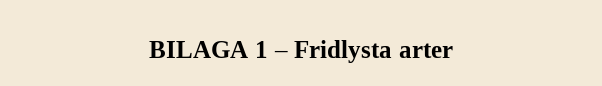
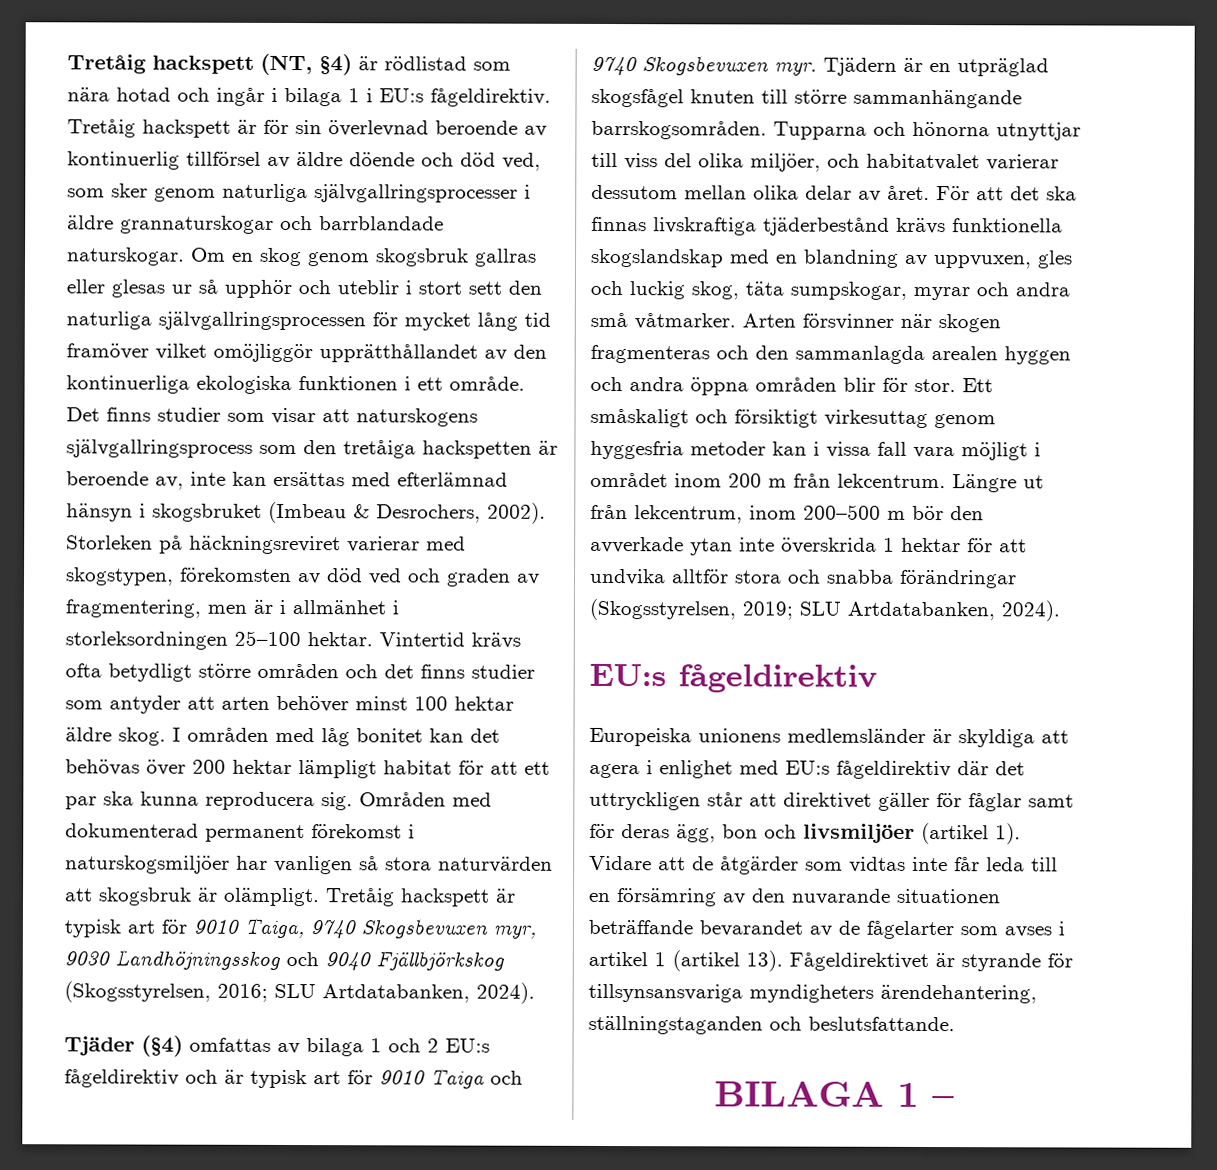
(149, 49) none -> [67,53,511,76] [67,87,551,107] [67,119,547,138] [67,151,541,171] [67,183,531,203] [67,215,444,234] [67,247,537,267] [66,279,542,299] [66,311,551,331] [66,343,547,363] [66,375,525,395] [66,407,478,427] [66,439,558,459] [66,471,508,490] [66,501,546,524] [66,535,466,555] [65,567,540,587] [65,599,399,618] [65,630,521,650] [65,663,535,682] [65,695,514,714] [65,727,500,747] [65,759,550,779] [65,791,492,811] [65,823,415,843] [65,855,553,875] [65,887,516,907] [64,917,536,939] [64,949,505,971] [64,981,535,1004] [64,1035,490,1057] [64,1068,523,1089] [591,55,1049,77] [591,88,1022,109] [591,120,1081,141] [591,152,1059,172] [591,184,1077,202] [591,216,1063,236] [590,248,1073,269] [590,280,1070,301] [590,312,1001,333] [590,344,1071,365] [590,376,993,396] [590,408,996,429] [590,440,1041,461] [590,472,1044,493] [590,504,984,524] [590,536,1027,556] [590,568,1017,589] [589,598,1060,622] [589,663,877,693] [589,727,1069,748] [589,760,1025,780] [589,791,1074,812] [589,822,1021,845] [589,855,1058,875] [589,888,1001,907] [588,919,1065,940] [588,950,1073,972] [588,983,1037,1004] [588,1015,955,1035] Tretåig hackspett (NT, §4) är rödlistad som nära hotad och ingår i bilaga 1 i EU:s fågeldirektiv. Tretåig hackspett är för sin överlevnad beroende av kontinuerlig tillförsel av äldre döende och död ved, som sker genom naturliga självgallringsprocesser i äldre grannaturskogar och barrblandade naturskogar. Om en skog genom skogsbruk gallras eller glesas ur så upphör och uteblir i stort sett den naturliga självgallringsprocessen för mycket lång tid framöver vilket omöjliggör upprätthållandet av den kontinuerliga ekologiska funktionen i ett område. Det finns studier som visar att naturskogens självgallringsprocess som den tretåiga hackspetten är beroende av, inte kan ersättas med efterlämnad hänsyn i skogsbruket (Imbeau & Desrochers, 2002). Storleken på häckningsreviret varierar med skogstypen, förekomsten av död ved och graden av fragmentering, men är i allmänhet i storleksordningen 25–100 hektar. Vintertid krävs ofta betydligt större områden och det finns studier som antyder att arten behöver minst 100 hektar äldre skog. I områden med låg bonitet kan det behövas över 200 hektar lämpligt habitat för att ett par ska kunna reproducera sig. Områden med dokumenterad permanent förekomst i naturskogsmiljöer har vanligen så stora naturvärden att skogsbruk är olämpligt. Tretåig hackspett är typisk art för 9010 Taiga, 9740 Skogsbevuxen myr, 9030 Landhöjningsskog och 9040 Fjällbjörkskog (Skogsstyrelsen, 2016; SLU Artdatabanken, 2024). // Tjäder (§4) omfattas av bilaga 1 och 2 EU:s fågeldirektiv och är typisk art för 9010 Taiga och 9740 Skogsbevuxen myr. Tjädern är en utpräglad skogsfågel knuten till större sammanhängande barrskogsområden. Tupparna och hönorna utnyttjar till viss del olika miljöer, och habitatvalet varierar dessutom mellan olika delar av året. För att det ska finnas livskraftiga tjäderbestånd krävs funktionella skogslandskap med en blandning av uppvuxen, gles och luckig skog, täta sumpskogar, myrar och andra små våtmarker. Arten försvinner när skogen fragmenteras och den sammanlagda arealen hyggen och andra öppna områden blir för stor. Ett småskaligt och försiktigt virkesuttag genom hyggesfria metoder kan i vissa fall vara möjligt i området inom 200 m från lekcentrum. Längre ut från lekcentrum, inom 200–500 m bör den avverkade ytan inte överskrida 1 hektar för att undvika alltför stora och snabba förändringar (Skogsstyrelsen, 2019; SLU Artdatabanken, 2024). // EU:s fågeldirektiv // Europeiska unionens medlemsländer är skyldiga att agera i enlighet med EU:s fågeldirektiv där det uttryckligen står att direktivet gäller för fåglar samt för deras ägg, bon och livsmiljöer (artikel 1). Vidare att de åtgärder som vidtas inte får leda till en försämring av den nuvarande situationen beträffande bevarandet av de fågelarter som avses i artikel 1 (artikel 13). Fågeldirektivet är styrande för tillsynsansvariga myndigheters ärendehantering, ställningstaganden och beslutsfattande. //
[294,40,453,63] Fridlysta arter -> (955, 1102) none

